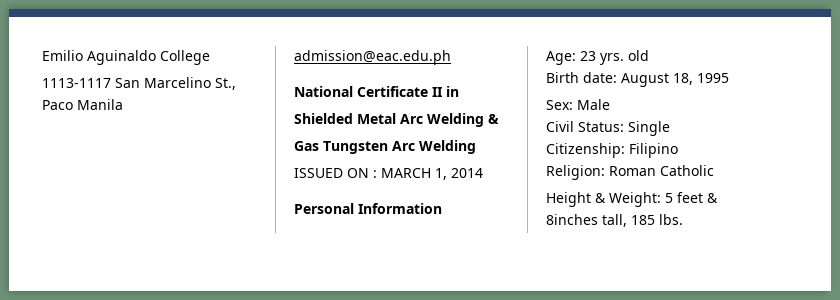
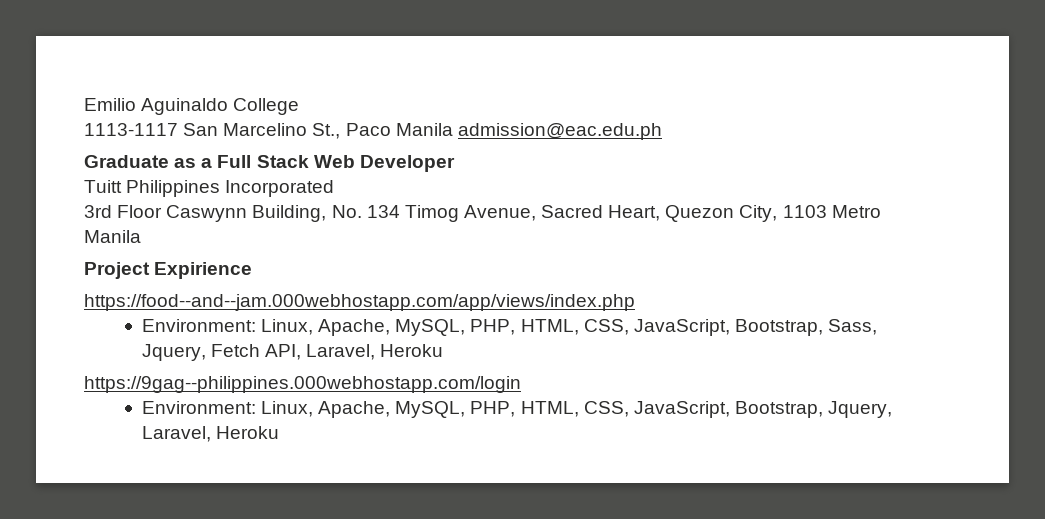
[294,86,459,97] [294,113,499,127] [294,140,476,154] [294,168,483,180] [294,203,442,214] [546,50,649,65] [546,72,729,87] [546,99,610,110] [546,121,670,136] [546,143,678,158] [546,165,714,180] [546,192,718,207] [546,214,683,227] National Certificate II in // Shielded Metal Arc Welding & // Gas Tungsten Arc Welding // ISSUED ON : MARCH 1, 2014 // Personal Information // Age: 23 yrs. old // Birth date: August 18, 1995 // Sex: Male // Civil Status: Single // Citizenship: Filipino // Religion: Roman Catholic // Height & Weight: 5 feet & 8inches tall, 185 lbs. -> [84,155,455,172] [84,180,335,197] [84,205,881,222] [84,230,141,243] [84,262,253,279] [84,294,635,311] [141,319,878,336] [141,344,444,361] [84,376,521,393] [141,401,893,418] [141,426,280,442] Graduate as a Full Stack Web Developer // Tuitt Philippines Incorporated // 3rd Floor Caswynn Building, No. 134 Timog Avenue, Sacred Heart, Quezon City, 1103 Metro Manila // Project Expirience // https://food--and--jam.000webhostapp.com/app/views/index.php // Environment: Linux, Apache, MySQL, PHP, HTML, CSS, JavaScript, Bootstrap, Sass, Jquery, Fetch API, Laravel, Heroku // https://9gag--philippines.000webhostapp.com/login // Environment: Linux, Apache, MySQL, PHP, HTML, CSS, JavaScript, Bootstrap, Jquery, Laravel, Heroku

